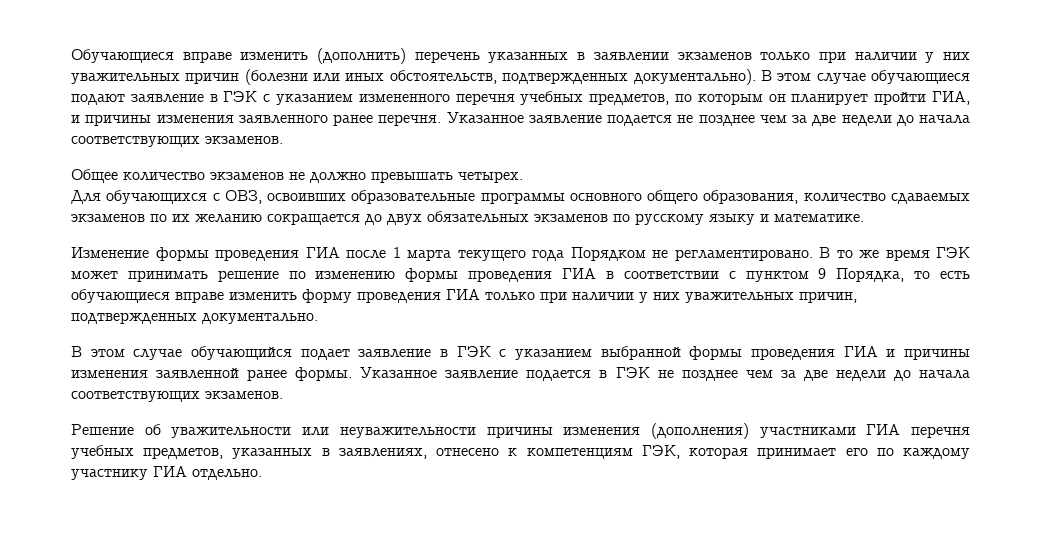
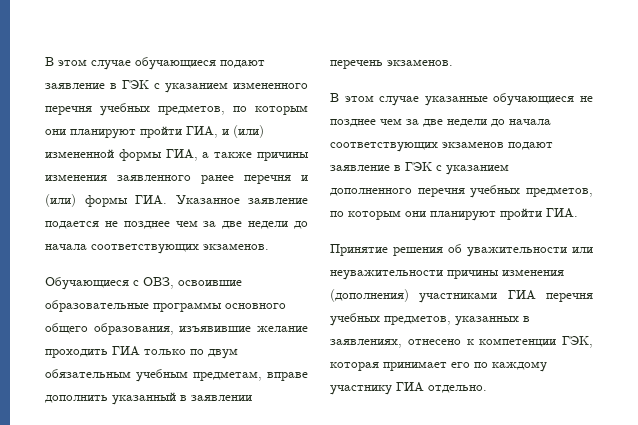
[71,48,971,64] [71,69,756,85] Обучающиеся вправе изменить (дополнить) перечень указанных в заявлении экзаменов только при наличии у них уважительных причин (болезни или иных обстоятельств, подтвержденных документально). -> (45, 61) none
[768,93,869,105] он планирует -> [45,129,136,139] они планируют
[85,114,442,126] причины изменения заявленного ранее перечня. -> [233,125,264,138] [45,149,309,161] [45,174,308,184] [45,194,167,207] (или) измененной формы ГИА, а также причины изменения заявленного ранее перечня и (или) формы ГИА.
[71,169,523,183] [71,190,208,204] Общее количество экзаменов не должно превышать четырех. // Для обучающихся -> [45,277,129,290] Обучающиеся
[267,193,347,201] освоивших -> [178,280,242,286] освоившие
[803,193,970,204] [71,211,864,225] [71,247,970,261] [71,268,971,282] [71,289,857,303] [71,312,318,324] [71,346,970,360] [71,367,970,381] [71,391,283,402] [71,424,134,435] количество сдаваемых экзаменов по их желанию сокращается до двух обязательных экзаменов по русскому языку и математике. // Изменение формы проведения ГИА после 1 марта текущего года Порядком не регламентировано. В то же время ГЭК может принимать решение по изменению формы проведения ГИА в соответствии с пунктом 9 Порядка, то есть обучающиеся вправе изменить форму проведения ГИА только при наличии у них уважительных причин, подтвержденных документально. // В этом случае обучающийся подает заявление в ГЭК с указанием выбранной формы проведения ГИА и причины изменения заявленной ранее формы. Указанное заявление подается в ГЭК не позднее чем за две недели до начала соответствующих экзаменов. // Решение -> [179,326,308,332] [45,346,238,359] [45,369,308,382] [45,392,252,405] [330,59,453,69] [330,93,593,106] [330,118,551,127] [330,141,553,152] [330,162,509,175] [330,185,593,198] [330,208,578,221] [330,244,443,256] изъявившие желание проходить ГИА только по двум обязательным учебным предметам, вправе дополнить указанный в заявлении перечень экзаменов. // В этом случае указанные обучающиеся не позднее чем за две недели до начала соответствующих экзаменов подают заявление в ГЭК с указанием дополненного перечня учебных предметов, по которым они планируют пройти ГИА. // Принятие решения
[526,448,633,459] компетенциям -> [479,338,557,347] компетенции

